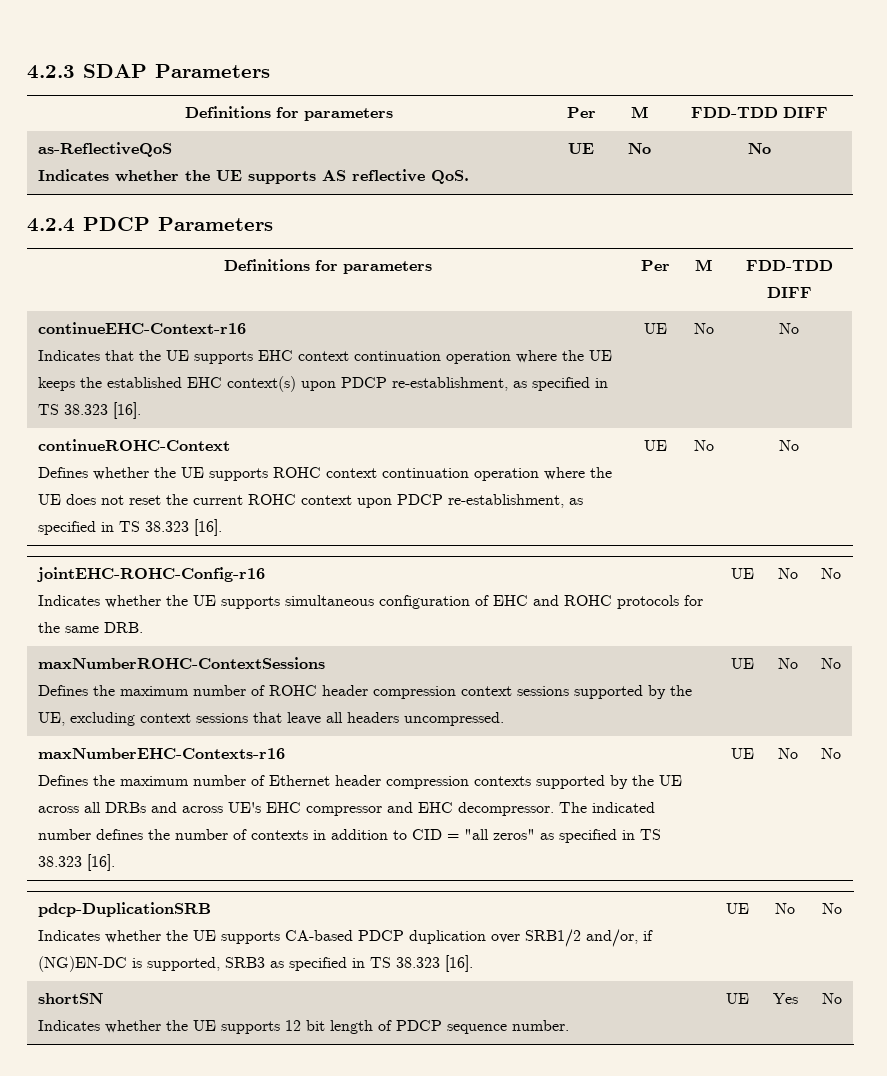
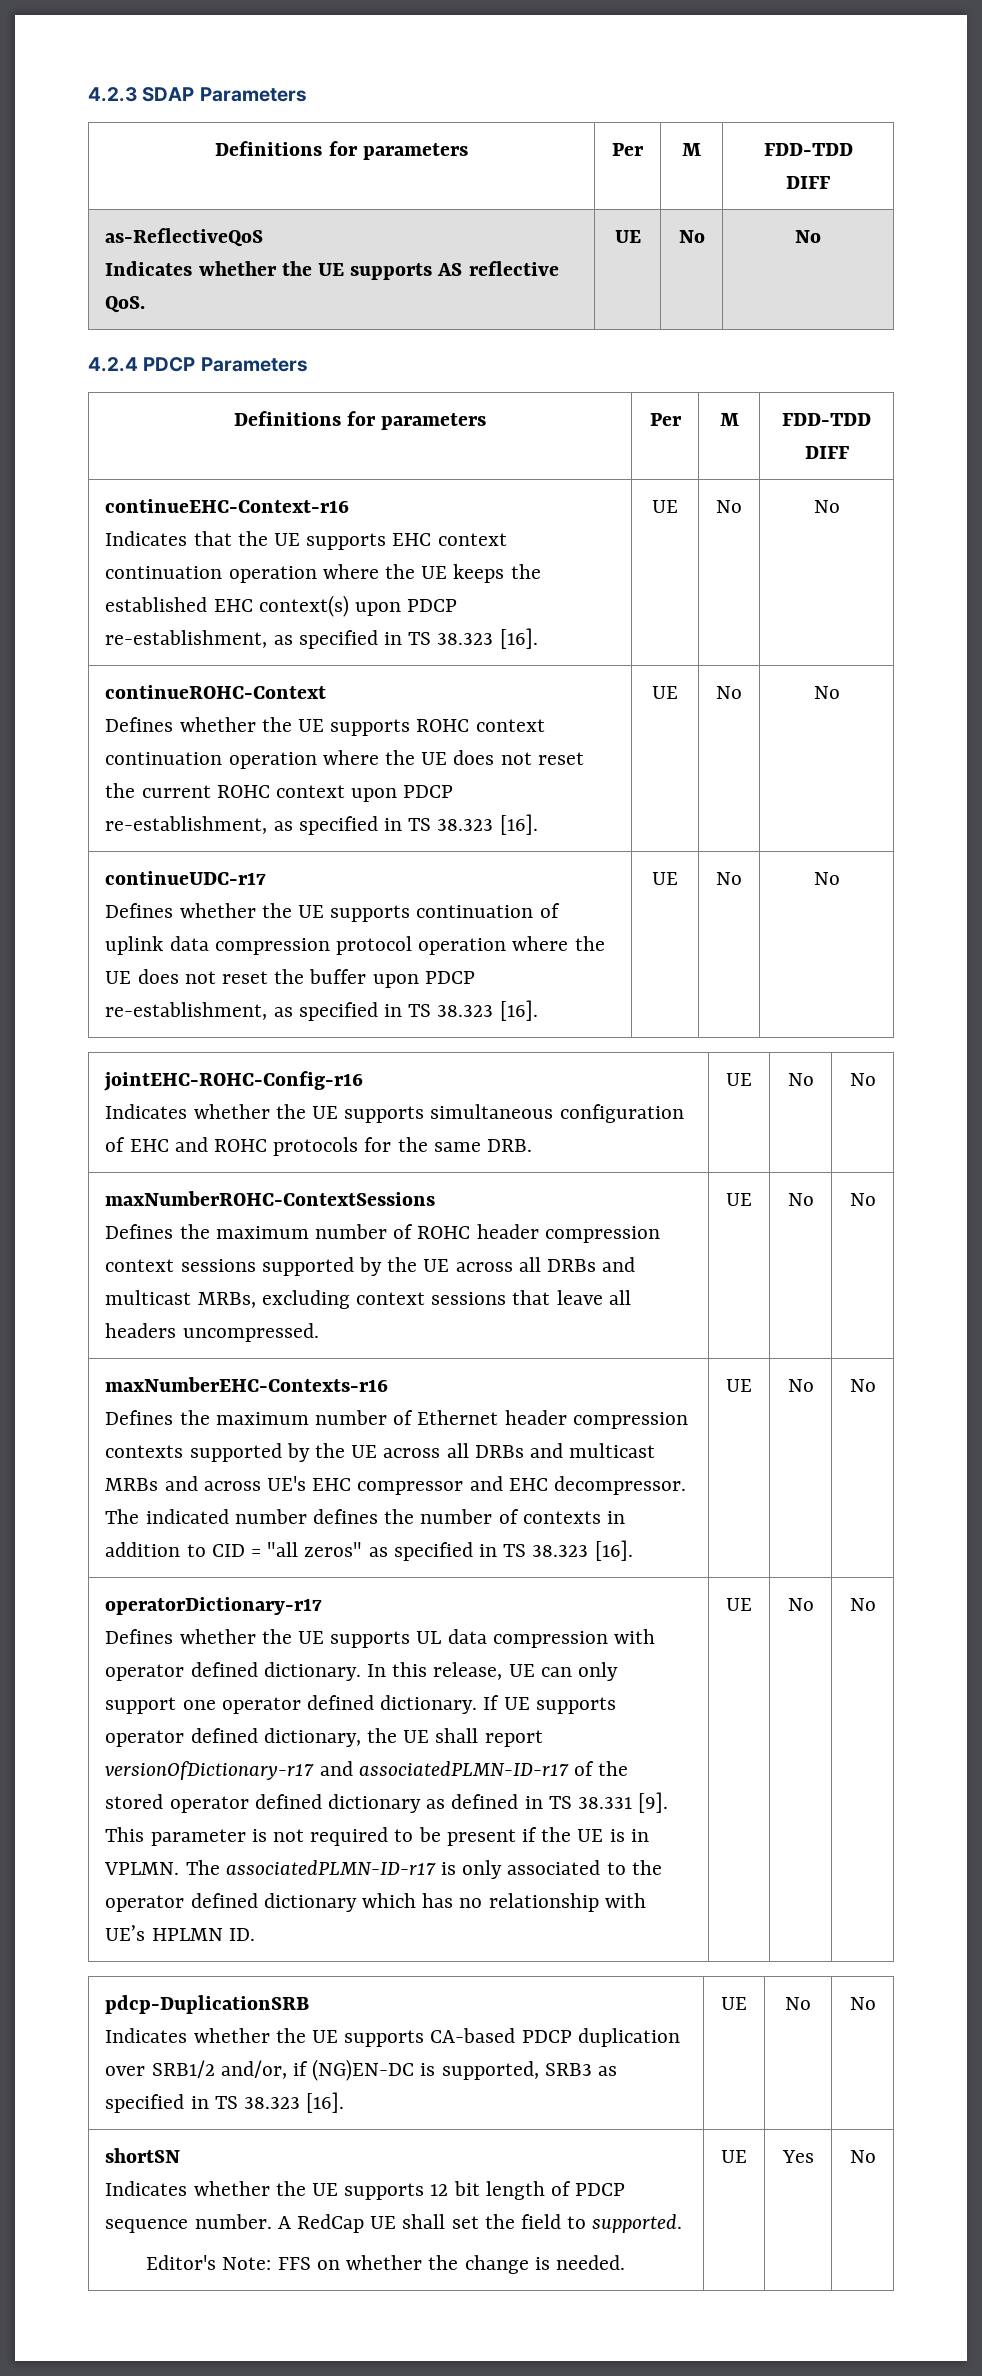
(799, 445) none -> [105,871,267,885] [105,903,560,922] [105,936,605,955] [105,969,475,988] [105,1000,538,1021] [652,872,678,885] [716,872,742,885] [813,872,840,885] // continueUDC-r17 // Defines whether the UE supports continuation of uplink data compression protocol operation where the UE does not reset the buffer upon PDCP re-establishment, as specified in TS 38.323 [16]. | UE | No | No
[38,712,66,726] UE, -> [423,1257,636,1272] [105,1290,256,1308] UE across all DRBs and multicast MRBs,
(178, 807) none -> [569,1443,656,1458] [105,1476,198,1491] multicast MRBs and
(841, 753) none -> [105,1597,323,1615] [105,1629,655,1648] [105,1662,618,1681] [105,1695,616,1714] [105,1728,543,1747] [105,1761,629,1780] [105,1792,669,1813] [105,1827,649,1846] [104,1860,662,1879] [105,1893,646,1912] [105,1925,255,1941] [726,1598,752,1611] [787,1598,814,1611] [849,1598,876,1611] // operatorDictionary-r17 // Defines whether the UE supports UL data compression with operator defined dictionary. In this release, UE can only support one operator defined dictionary. If UE supports operator defined dictionary, the UE shall report versionOfDictionary-r17 and associatedPLMN-ID-r17 of the stored operator defined dictionary as defined in TS 38.331 [9]. This parameter is not required to be present if the UE is in VPLMN. The associatedPLMN-ID-r17 is only associated to the operator defined dictionary which has no relationship with UE’s HPLMN ID. | UE | No | No
(570, 1025) none -> [277,2214,683,2233] [146,2255,625,2274] A RedCap UE shall set the field to supported. // Editor's Note: FFS on whether the change is needed.

